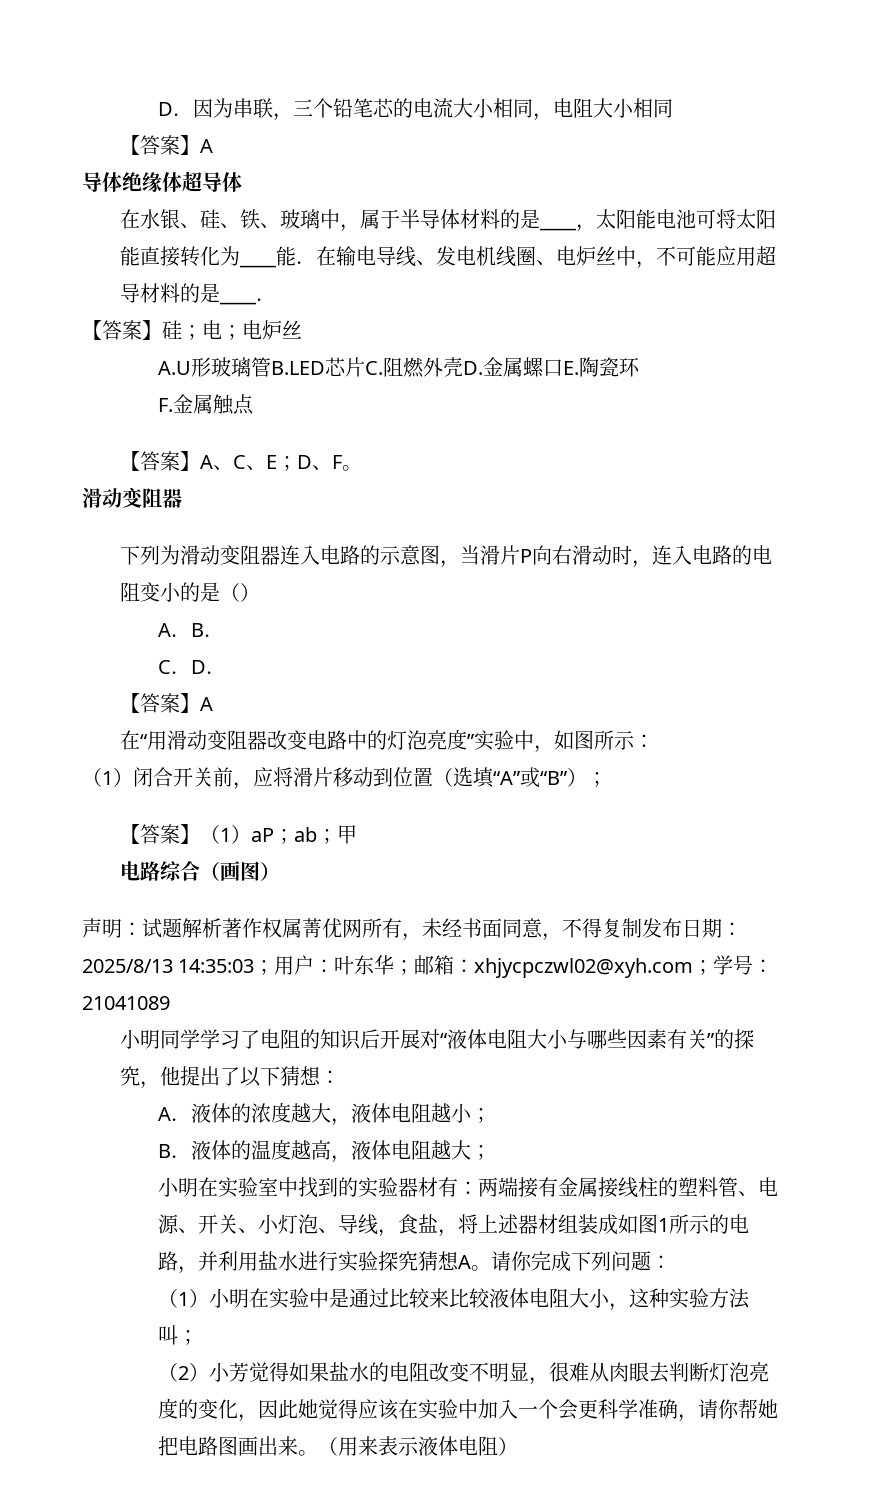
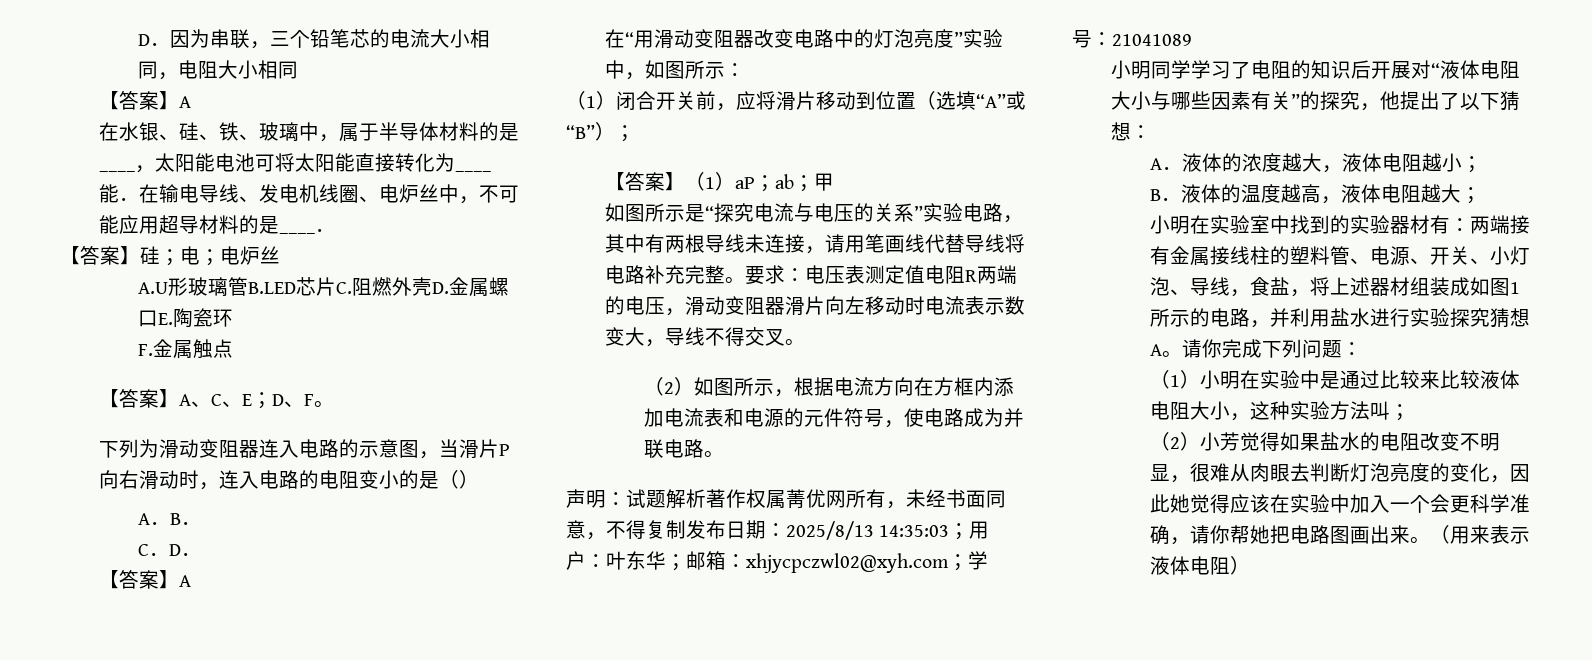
[82,171,242,192] // 导体绝缘体超导体 -> (191, 102) none
[82,487,182,508] // 滑动变阻器 -> (334, 404) none
[119,861,280,881] 电路综合（画图） -> [604,203,1023,223] [604,234,1025,254] [604,265,1017,285] [604,296,1025,316] [604,327,805,347] [643,377,1014,397] [643,408,1024,428] [643,439,724,458] 如图所示是“探究电流与电压的关系”实验电路，其中有两根导线未连接，请用笔画线代替导线将电路补充完整。要求：电压表测定值电阻R两端的电压，滑动变阻器滑片向左移动时电流表示数变大，导线不得交叉。 // （2）如图所示，根据电流方向在方框内添加电流表和电源的元件符号，使电路成为并联电路。

